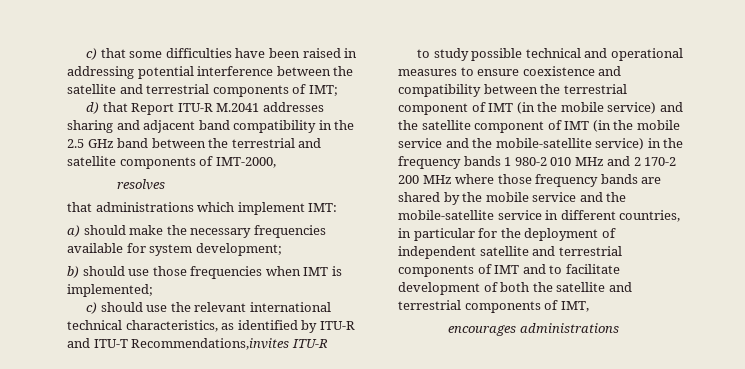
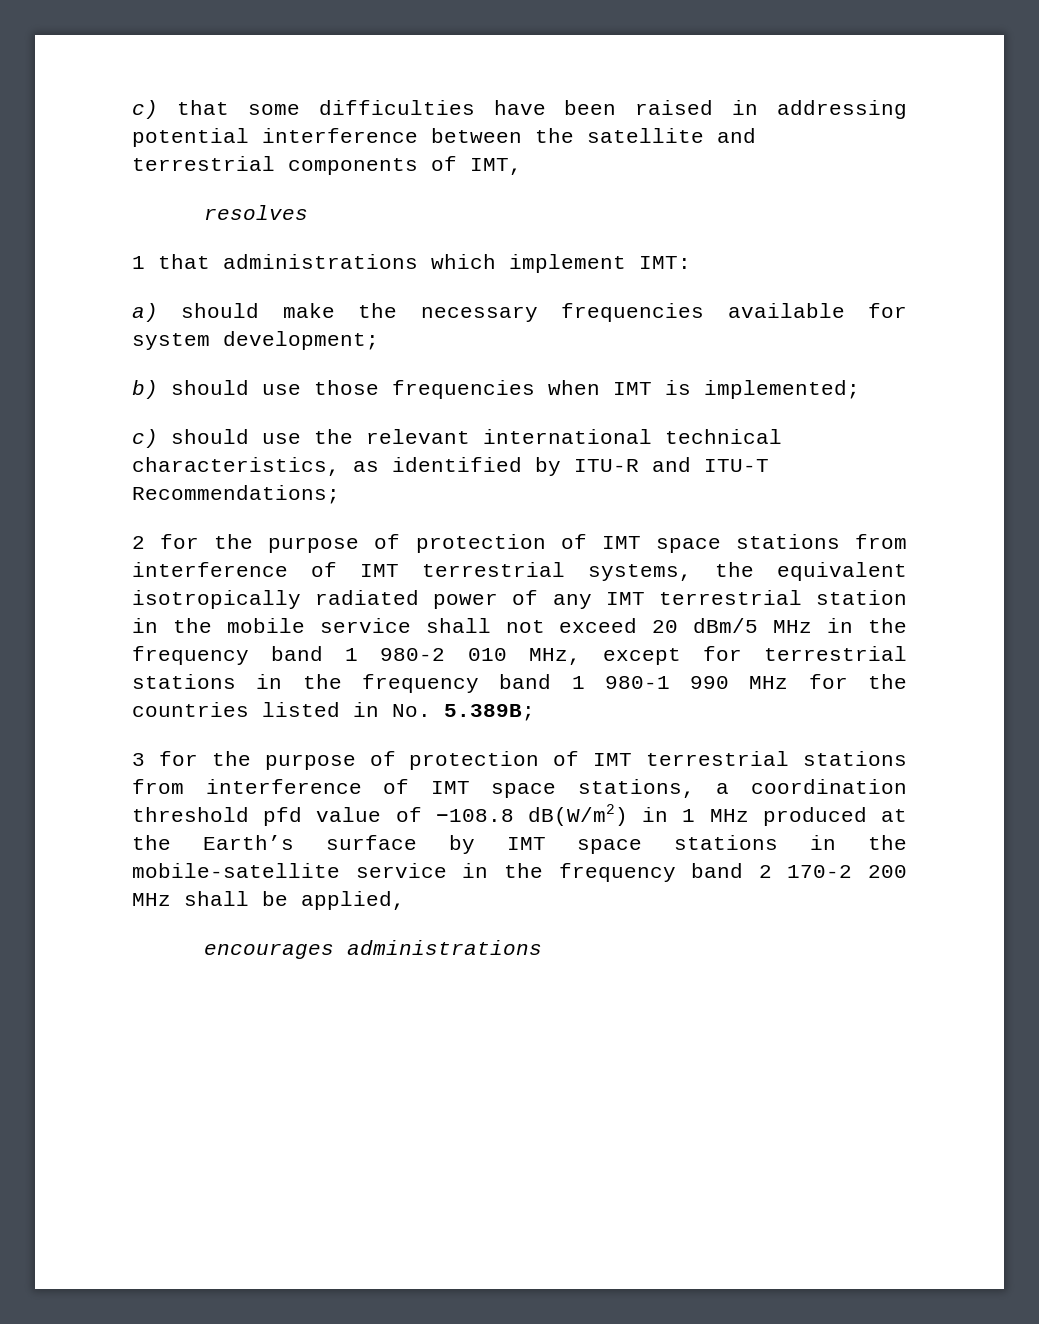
[308,85,338,96] [86,102,324,115] [67,120,355,133] [67,138,322,148] [67,156,276,169] IMT; // d) that Report ITU-R M.2041 addresses sharing and adjacent band compatibility in the 2.5 GHz band between the terrestrial and satellite components of IMT-2000, -> [470,158,522,175] IMT,
(166, 184) none -> [132,256,145,269] 1
[131,338,328,350] [417,48,683,61] [398,66,622,76] [398,84,627,97] [398,102,683,115] [398,120,680,133] [398,138,684,150] [398,156,501,169] Recommendations,invites ITU-R // to study possible technical and operational measures to ensure coexistence and compatibility between the terrestrial component of IMT (in the mobile service) and the satellite component of IMT (in the mobile service and the mobile-satellite service) in the frequency bands -> [132,485,340,504] [132,534,908,553] [132,562,907,581] [132,590,907,609] [132,618,907,633] [132,646,324,665] Recommendations; // 2 for the purpose of protection of IMT space stations from interference of IMT terrestrial systems, the equivalent isotropically radiated power of any IMT terrestrial station in the mobile service shall not exceed 20 dBm/5 MHz in the frequency band
[574,156,677,166] [398,174,662,187] [398,192,627,205] [398,210,681,222] [398,228,616,241] [398,246,622,259] [398,264,620,277] [398,282,632,295] [398,300,589,313] MHz and 2 170-2 200 MHz where those frequency bands are shared by the mobile service and the mobile-satellite service in different countries, in particular for the deployment of independent satellite and terrestrial components of IMT and to facilitate development of both the satellite and terrestrial components of IMT, -> [528,646,907,665] [132,674,907,693] [132,702,535,721] [132,751,908,770] [132,779,907,798] [132,804,908,826] [132,835,907,854] [132,863,907,882] [132,891,405,910] MHz, except for terrestrial stations in the frequency band 1 980-1 990 MHz for the countries listed in No. 5.389B; // 3 for the purpose of protection of IMT terrestrial stations from interference of IMT space stations, a coordination threshold pfd value of −108.8 dB(W/m2) in 1 MHz produced at the Earth’s surface by IMT space stations in the mobile-satellite service in the frequency band 2 170-2 200 MHz shall be applied,

